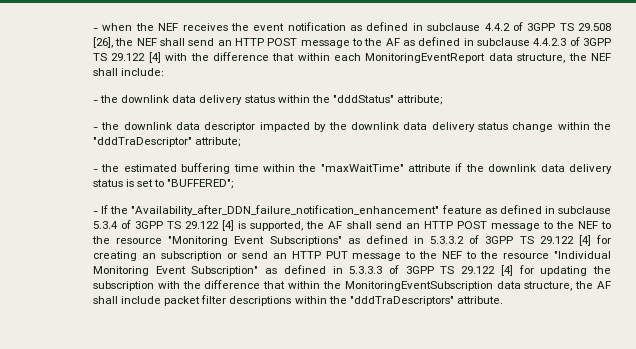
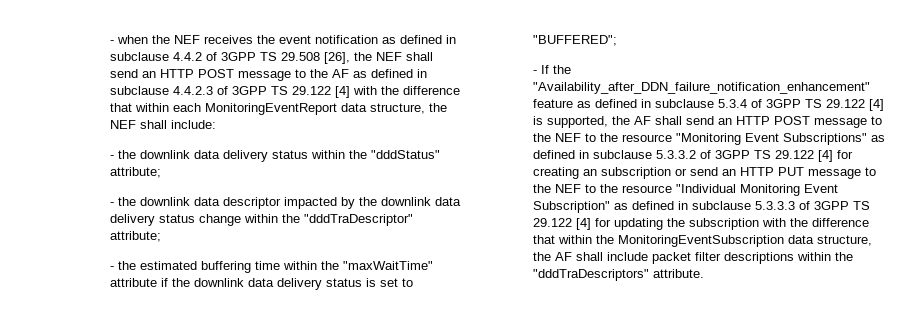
(424, 240) none -> [593,150,653,159] subclause
(343, 270) none -> [692,201,752,210] subclause

